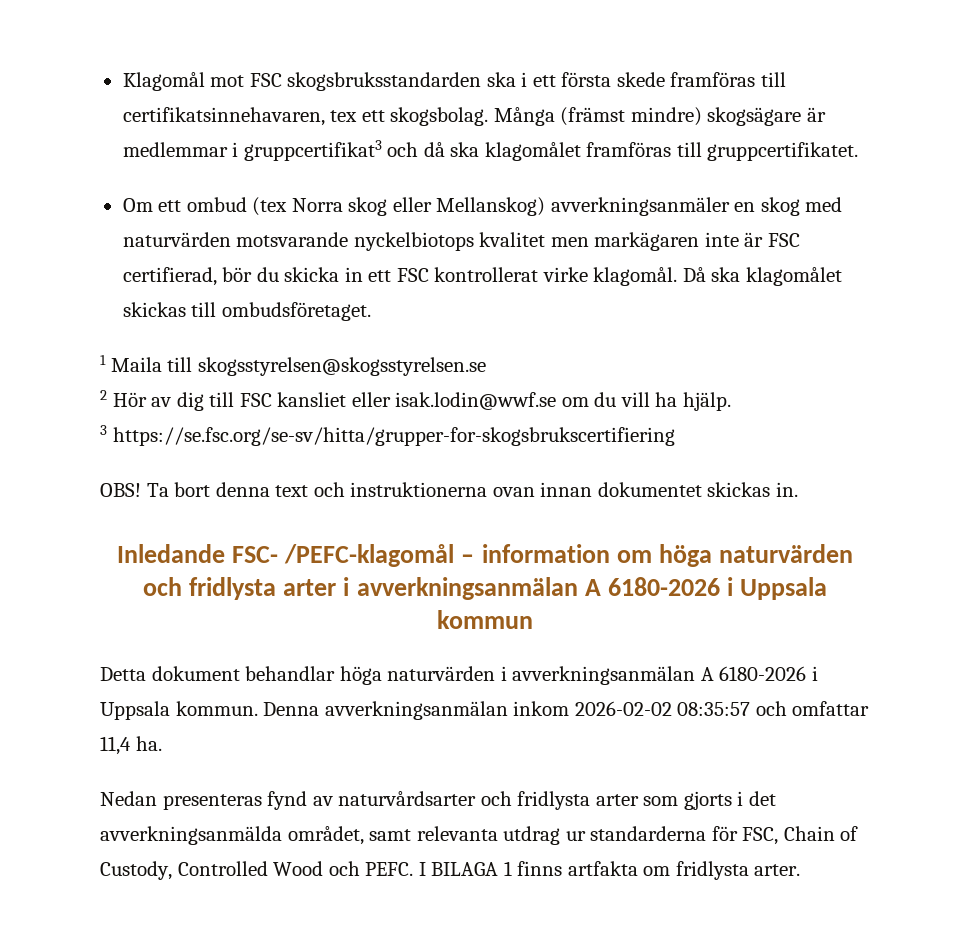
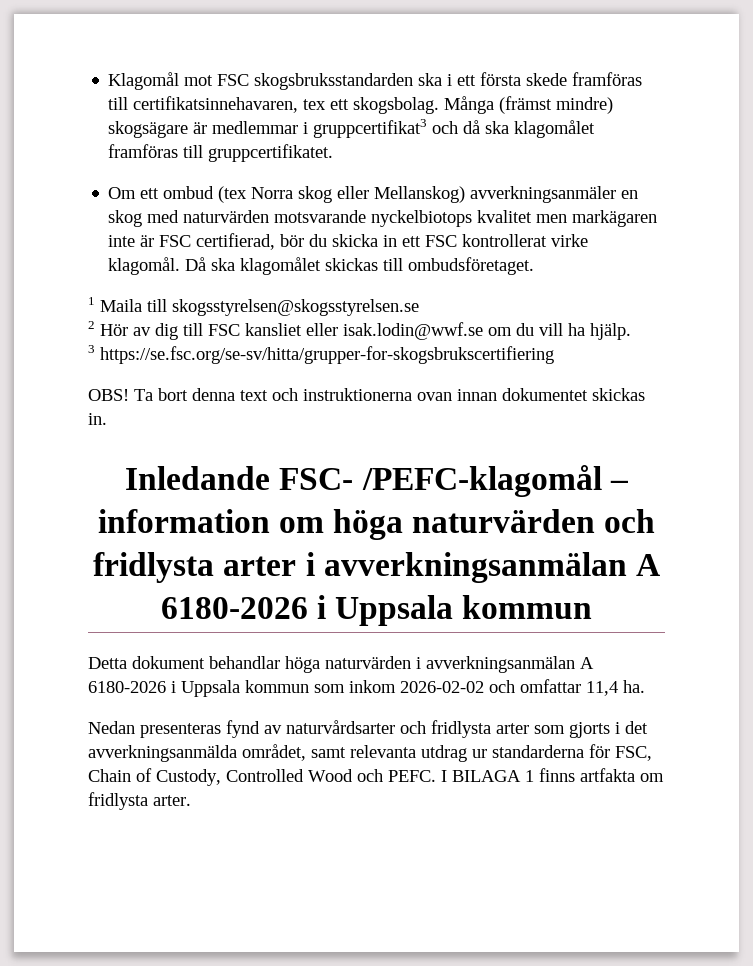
[175,701,508,720] kommun. Denna avverkningsanmälan -> [245,680,345,693] kommun som
[677,702,751,716] 08:35:57 -> (484, 687) none

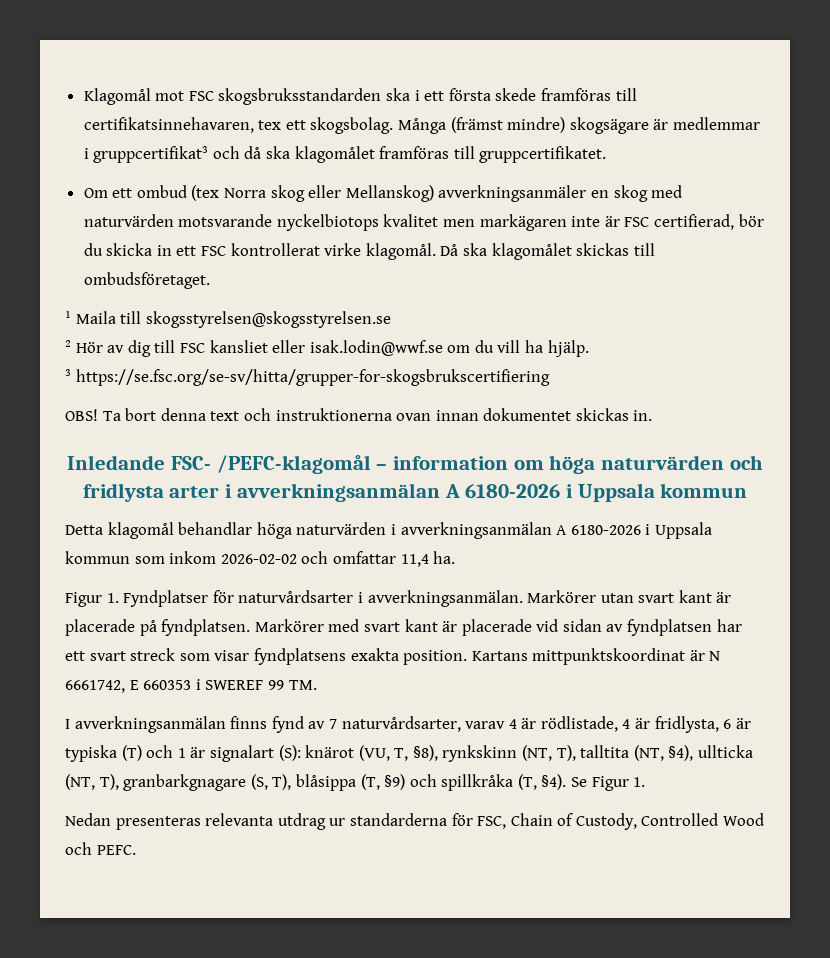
[132,656,205,669] dokument -> [107,522,174,539] klagomål
[88,720,648,738] [88,744,346,762] Nedan presenteras fynd av naturvårdsarter och fridlysta arter som gjorts i det avverkningsanmälda området, samt -> [65,590,732,607] [65,619,742,636] [65,648,721,665] [65,679,317,693] [65,716,751,733] [65,745,754,762] [65,774,646,791] [65,813,201,830] Figur 1. Fyndplatser för naturvårdsarter i avverkningsanmälan. Markörer utan svart kant är placerade på fyndplatsen. Markörer med svart kant är placerade vid sidan av fyndplatsen har ett svart streck som visar fyndplatsens exakta position. Kartans mittpunktskoordinat är N 6661742, E 660353 i SWEREF 99 TM. // I avverkningsanmälan finns fynd av 7 naturvårdsarter, varav 4 är rödlistade, 4 är fridlysta, 6 är typiska (T) och 1 är signalart (S): knärot (VU, T, §8), rynkskinn (NT, T), talltita (NT, §4), ullticka (NT, T), granbarkgnagare (S, T), blåsippa (T, §9) och spillkråka (T, §4). Se Figur 1. // Nedan presenteras
[441,768,664,782] [88,792,191,810] I BILAGA 1 finns artfakta om fridlysta arter. -> (136, 850) none

